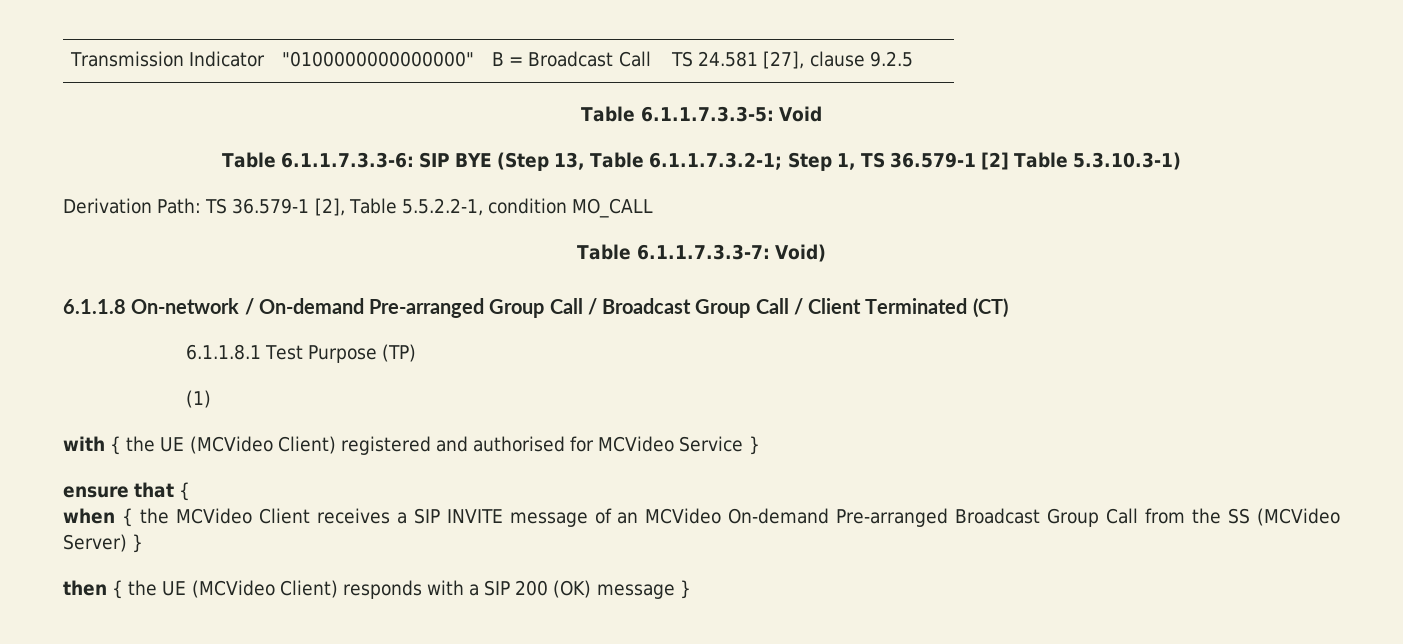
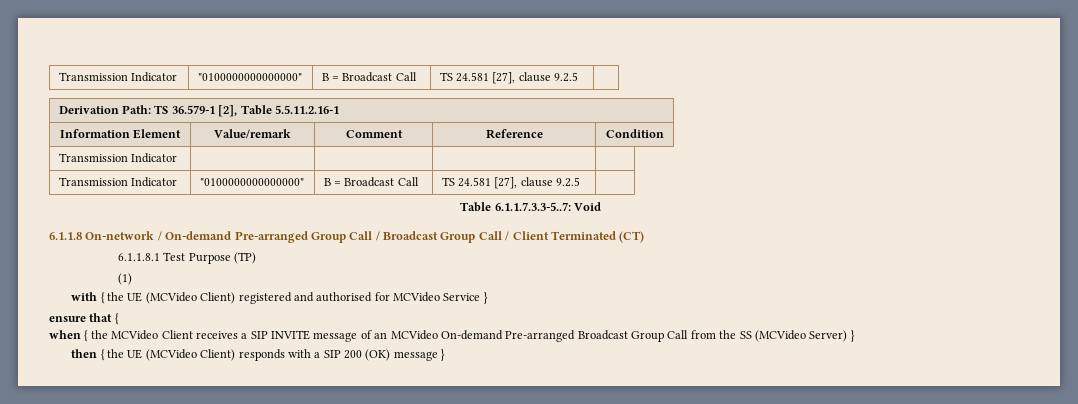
[581,106,774,122] // Table 6.1.1.7.3.3-5: -> [58,105,339,117] [59,129,182,139] [214,129,291,139] [345,130,403,138] [485,129,543,139] [605,129,664,138] [58,153,178,163] [58,177,178,187] [199,178,304,186] [323,177,419,187] [441,177,581,189] [460,202,571,212] // Derivation Path: TS 36.579-1 [2], Table 5.5.11.2.16-1 // Information Element | Value/remark | Comment | Reference | Condition // Transmission Indicator | | | | // Transmission Indicator | "0100000000000000" | B = Broadcast Call | TS 24.581 [27], clause 9.2.5 | // Table 6.1.1.7.3.3-5..7:
[221,152,1182,171] [63,198,653,218] [577,244,826,262] // Table 6.1.1.7.3.3-6: SIP BYE (Step 13, Table 6.1.1.7.3.2-1; Step 1, TS 36.579-1 [2] Table 5.3.10.3-1) // Derivation Path: TS 36.579-1 [2], Table 5.5.2.2-1, condition MO_CALL // Table 6.1.1.7.3.3-7: Void) -> (601, 206) none

